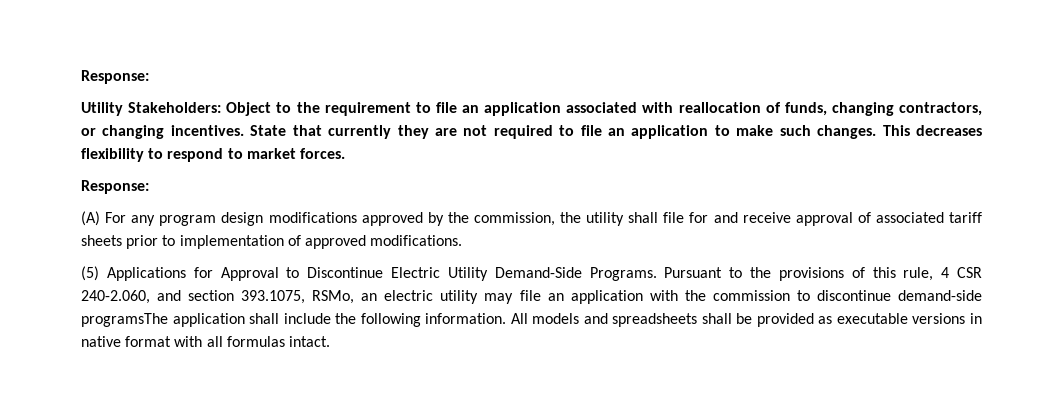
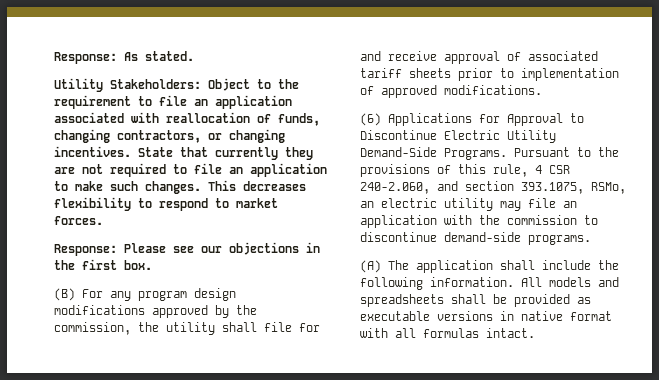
[81,70,149,84] Response: -> [54,51,194,64] Response: As stated.
[81,211,100,226] // (A) -> [124,242,320,255] [54,259,152,270] [54,288,75,301] Please see our objections in the first box. // (B)
[81,266,99,281] (5) -> [360,113,381,126] (6)
[81,313,168,327] programsThe -> [528,235,591,245] [360,260,409,273] programs. // (A) The

